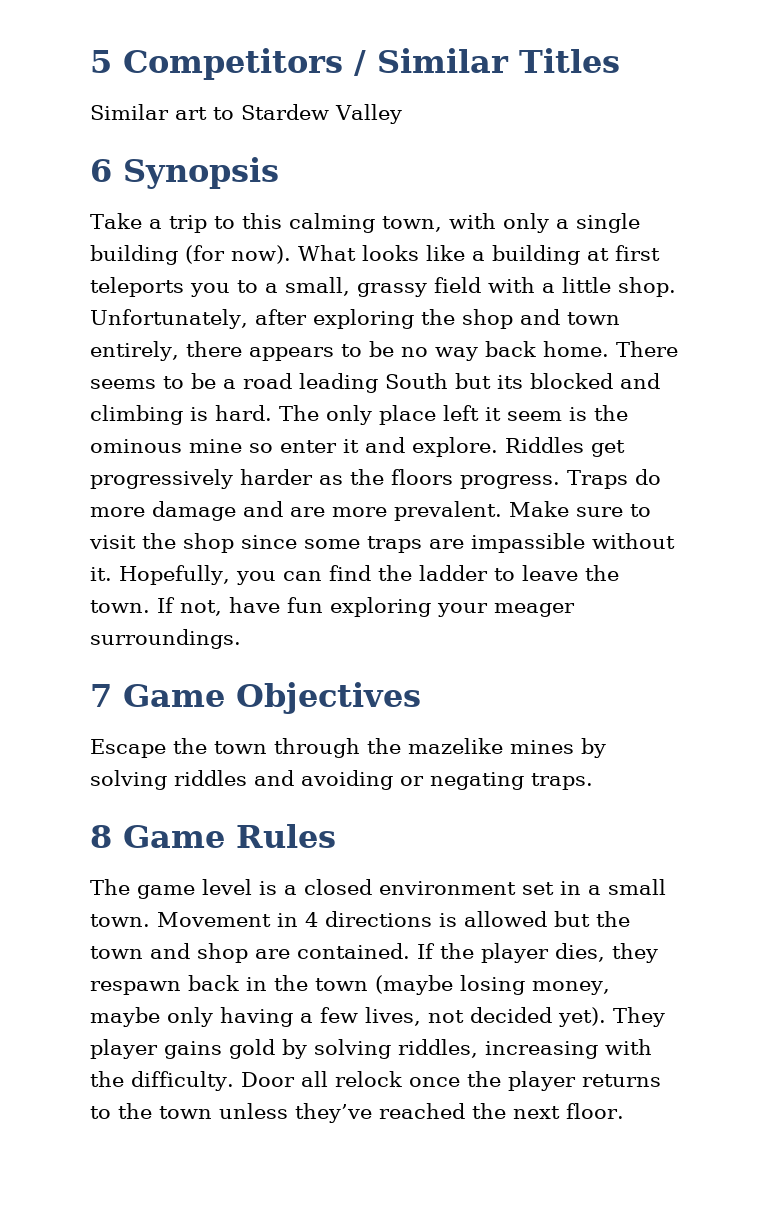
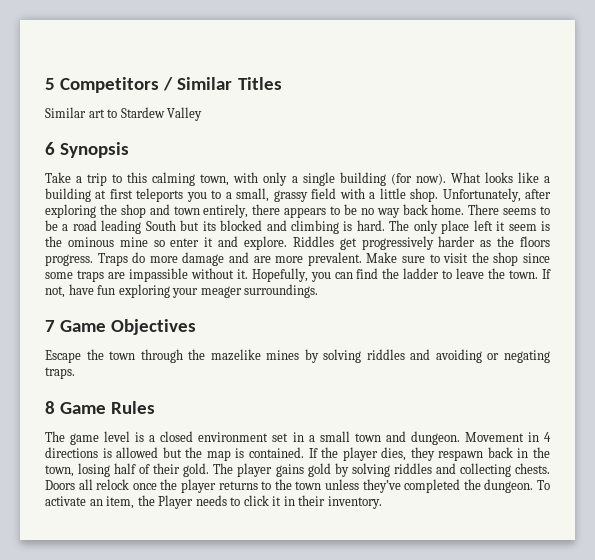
[90,914,150,927] town. -> [354,431,460,445] town and dungeon.
[90,943,290,963] town and shop are -> [206,448,245,461] map is
[315,975,610,995] [90,1007,665,1027] town (maybe losing money, maybe only having a few lives, not decided yet). They -> [45,463,234,477] town, losing half of their gold. The
[398,1039,652,1059] [90,1071,295,1091] riddles, increasing with the difficulty. Door -> [393,463,550,477] [45,480,75,490] riddles and collecting chests. Doors
[379,1103,624,1119] reached the next floor. -> [404,479,551,493] [45,495,382,509] completed the dungeon. To activate an item, the Player needs to click it in their inventory.

